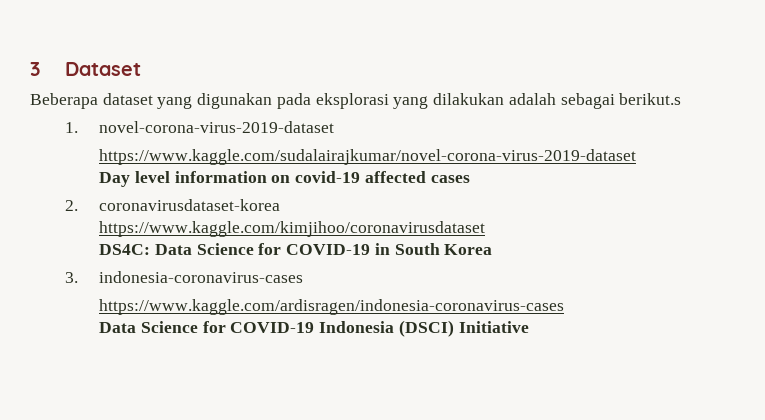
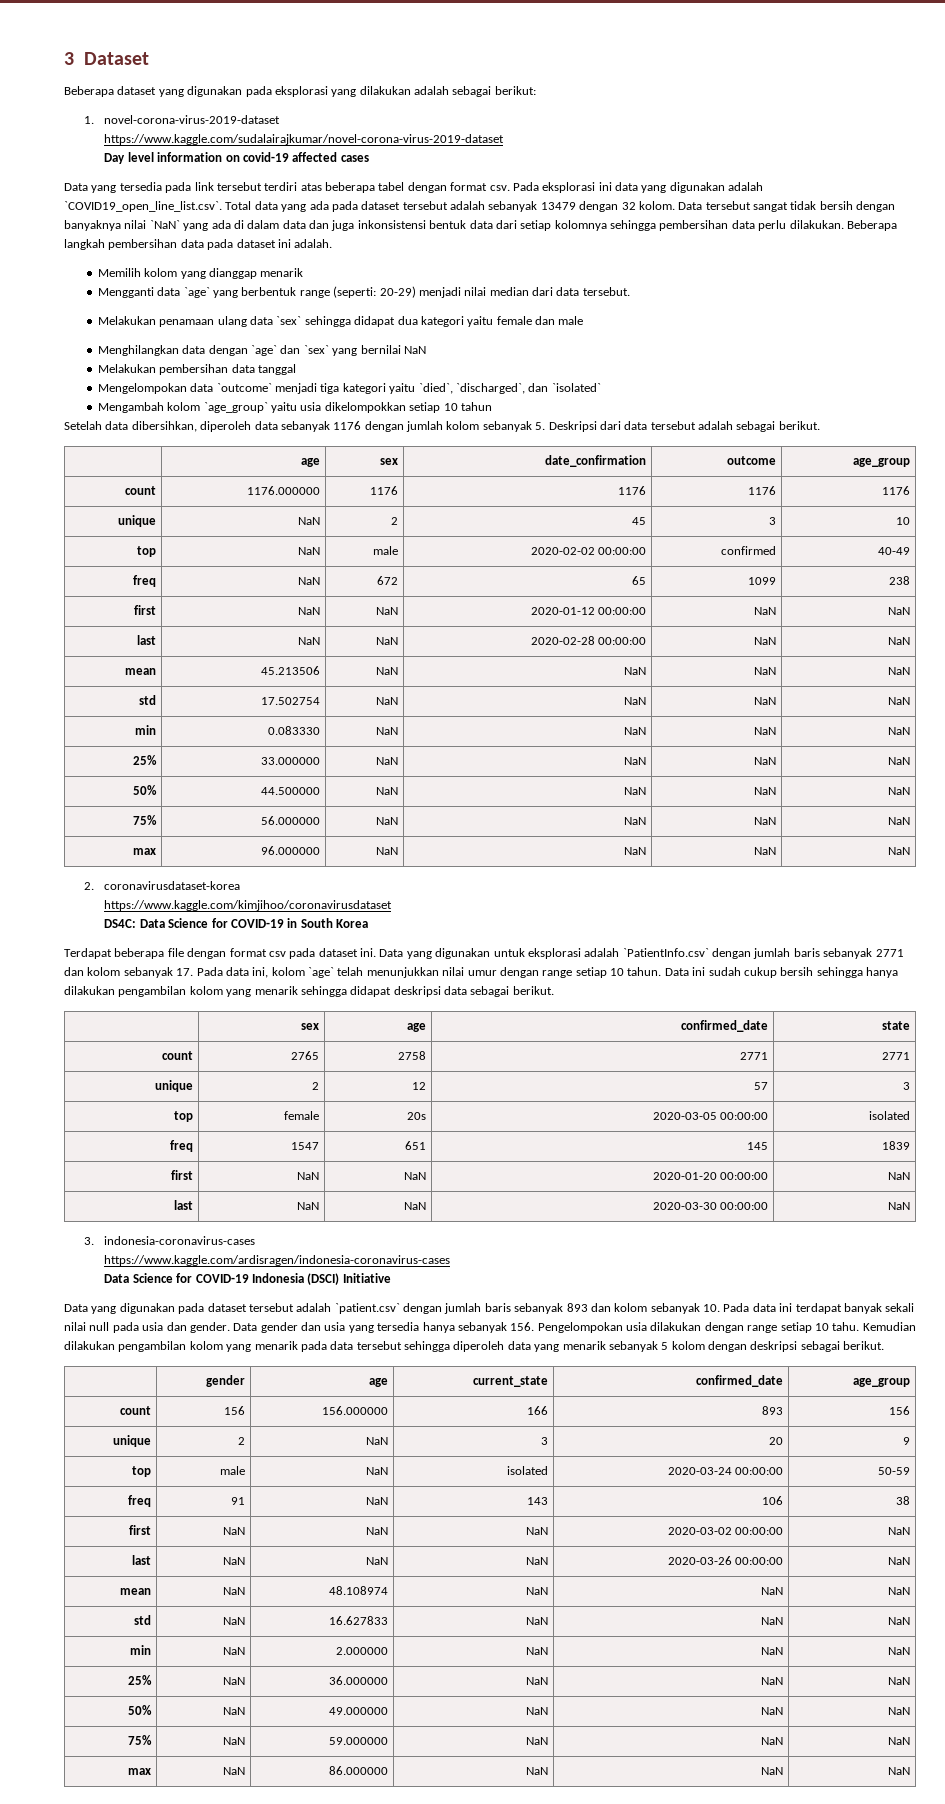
[619,93,682,105] berikut.s -> [494,86,536,95] berikut:
(470, 179) none -> [64,182,764,193] [64,201,896,212] [64,220,897,231] [64,239,333,250] [97,268,304,279] [97,286,630,298] [97,316,584,327] [97,345,426,356] [97,364,297,375] [97,383,601,394] [97,402,492,413] [64,421,820,432] [301,458,321,467] [380,458,399,465] [545,455,647,467] [727,456,777,465] [853,458,911,467] [125,486,157,495] [247,486,321,495] [370,486,399,495] [618,486,647,495] [748,486,777,495] [882,486,911,495] [118,515,157,527] [298,517,321,525] [391,517,399,525] [632,517,647,525] [769,517,777,525] [896,517,911,525] [137,546,157,557] [298,547,321,555] [373,546,399,555] [530,547,647,555] [721,546,777,555] [878,547,911,555] [133,575,157,587] [298,577,321,585] [377,576,399,585] [632,576,647,585] [748,577,777,585] [889,576,911,585] [134,605,157,615] [298,607,321,615] [376,607,399,615] [530,607,647,615] [754,607,777,615] [888,607,911,615] [137,635,157,645] [298,637,321,645] [376,637,399,645] [530,636,647,645] [754,637,777,645] [888,637,911,645] [125,668,157,675] [261,666,321,675] [376,667,399,675] [624,667,647,675] [754,667,777,675] [888,667,911,675] [139,695,157,705] [261,697,321,705] [376,697,399,705] [624,697,647,705] [754,697,777,705] [888,697,911,705] [135,725,157,735] [268,726,321,735] [376,727,399,735] [624,727,647,735] [754,727,777,735] [888,727,911,735] [133,755,158,765] [261,757,321,765] [376,757,399,765] [624,757,647,765] [754,757,777,765] [888,757,911,765] [133,785,158,795] [261,787,321,795] [376,787,399,795] [624,787,647,795] [754,787,777,795] [888,787,911,795] [133,815,158,825] [261,816,321,825] [376,817,399,825] [624,817,647,825] [754,817,777,825] [888,817,911,825] [133,848,157,855] [261,846,321,855] [376,847,399,855] [624,847,647,855] [754,847,777,855] [888,847,911,855] // Data yang tersedia pada link tersebut terdiri atas beberapa tabel dengan format csv. Pada eksplorasi ini data yang digunakan adalah `COVID19_open_line_list.csv`. Total data yang ada pada dataset tersebut adalah sebanyak 13479 dengan 32 kolom. Data tersebut sangat tidak bersih dengan banyaknya nilai `NaN` yang ada di dalam data dan juga inkonsistensi bentuk data dari setiap kolomnya sehingga pembersihan data perlu dilakukan. Beberapa langkah pembersihan data pada dataset ini adalah. // Memilih kolom yang dianggap menarik // Mengganti data `age` yang berbentuk range (seperti: 20-29) menjadi nilai median dari data tersebut. // Melakukan penamaan ulang data `sex` sehingga didapat dua kategori yaitu female dan male // Menghilangkan data dengan `age` dan `sex` yang bernilai NaN // Melakukan pembersihan data tanggal // Mengelompokan data `outcome` menjadi tiga kategori yaitu `died`, `discharged`, dan `isolated` // Mengambah kolom `age_group` yaitu usia dikelompokkan setiap 10 tahun // Setelah data dibersihkan, diperoleh data sebanyak 1176 dengan jumlah kolom sebanyak 5. Deskripsi dari data tersebut adalah sebagai berikut. // | age | sex | date_confirmation | outcome | age_group // count | 1176.000000 | 1176 | 1176 | 1176 | 1176 // unique | NaN | 2 | 45 | 3 | 10 // top | NaN | male | 2020-02-02 00:00:00 | confirmed | 40-49 // freq | NaN | 672 | 65 | 1099 | 238 // first | NaN | NaN | 2020-01-12 00:00:00 | NaN | NaN // last | NaN | NaN | 2020-02-28 00:00:00 | NaN | NaN // mean | 45.213506 | NaN | NaN | NaN | NaN // std | 17.502754 | NaN | NaN | NaN | NaN // min | 0.083330 | NaN | NaN | NaN | NaN // 25% | 33.000000 | NaN | NaN | NaN | NaN // 50% | 44.500000 | NaN | NaN | NaN | NaN // 75% | 56.000000 | NaN | NaN | NaN | NaN // max | 96.000000 | NaN | NaN | NaN | NaN
(493, 249) none -> [64,948,904,959] [64,967,898,978] [64,986,554,997] [301,1023,320,1030] [407,1023,427,1032] [681,1020,769,1032] [882,1021,911,1030] [162,1051,194,1060] [291,1051,320,1060] [398,1051,427,1060] [740,1052,769,1060] [882,1052,911,1060] [155,1080,194,1092] [312,1082,320,1090] [412,1082,427,1090] [754,1082,769,1090] [903,1082,911,1090] [174,1111,194,1122] [284,1111,320,1120] [407,1112,427,1120] [652,1112,769,1120] [869,1111,911,1120] [170,1140,194,1152] [291,1142,320,1150] [405,1141,427,1150] [747,1142,769,1150] [882,1141,911,1150] [171,1170,194,1180] [297,1172,320,1180] [404,1172,427,1180] [652,1172,769,1180] [888,1172,911,1180] [174,1200,194,1210] [297,1202,320,1210] [404,1202,427,1210] [652,1202,769,1210] [888,1202,911,1210] // Terdapat beberapa file dengan format csv pada dataset ini. Data yang digunakan untuk eksplorasi adalah `PatientInfo.csv` dengan jumlah baris sebanyak 2771 dan kolom sebanyak 17. Pada data ini, kolom `age` telah menunjukkan nilai umur dengan range setiap 10 tahun. Data ini sudah cukup bersih sehingga hanya dilakukan pengambilan kolom yang menarik sehingga didapat deskripsi data sebagai berikut. // | sex | age | confirmed_date | state // count | 2765 | 2758 | 2771 | 2771 // unique | 2 | 12 | 57 | 3 // top | female | 20s | 2020-03-05 00:00:00 | isolated // freq | 1547 | 651 | 145 | 1839 // first | NaN | NaN | 2020-01-20 00:00:00 | NaN // last | NaN | NaN | 2020-03-30 00:00:00 | NaN
(529, 327) none -> [64,1303,915,1314] [64,1322,916,1333] [64,1341,885,1352] [206,1375,246,1387] [369,1378,389,1387] [473,1376,549,1387] [696,1375,784,1387] [853,1378,911,1387] [120,1406,152,1415] [224,1406,246,1415] [322,1406,389,1415] [527,1406,549,1415] [762,1406,784,1415] [889,1406,911,1415] [113,1435,152,1447] [238,1437,246,1445] [366,1437,389,1445] [541,1437,549,1445] [769,1437,784,1445] [903,1437,911,1445] [132,1466,152,1477] [220,1466,246,1475] [366,1467,389,1475] [507,1466,549,1475] [667,1467,784,1475] [878,1467,911,1475] [128,1495,152,1507] [231,1497,246,1505] [366,1497,389,1505] [527,1497,549,1505] [762,1496,784,1505] [896,1496,911,1505] [129,1525,152,1535] [223,1527,246,1535] [366,1527,389,1535] [526,1527,549,1535] [667,1527,784,1535] [888,1527,911,1535] [132,1555,152,1565] [223,1557,246,1565] [366,1557,389,1565] [526,1557,549,1565] [667,1556,784,1565] [888,1557,911,1565] [120,1588,152,1595] [223,1587,246,1595] [329,1586,389,1595] [526,1587,549,1595] [761,1587,784,1595] [888,1587,911,1595] [134,1615,152,1625] [223,1617,246,1625] [329,1616,389,1625] [526,1617,549,1625] [761,1617,784,1625] [888,1617,911,1625] [130,1645,152,1655] [223,1647,246,1655] [336,1647,389,1655] [526,1647,549,1655] [761,1647,784,1655] [888,1647,911,1655] [128,1675,153,1685] [223,1677,246,1685] [329,1676,389,1685] [526,1677,549,1685] [761,1677,784,1685] [888,1677,911,1685] [128,1705,153,1715] [223,1707,246,1715] [329,1707,389,1715] [526,1707,549,1715] [761,1707,784,1715] [888,1707,911,1715] [128,1735,153,1745] [223,1737,246,1745] [329,1737,389,1745] [526,1737,549,1745] [761,1737,784,1745] [888,1737,911,1745] [128,1768,152,1775] [223,1767,246,1775] [329,1766,389,1775] [526,1767,549,1775] [761,1767,784,1775] [888,1767,911,1775] // Data yang digunakan pada dataset tersebut adalah `patient.csv` dengan jumlah baris sebanyak 893 dan kolom sebanyak 10. Pada data ini terdapat banyak sekali nilai null pada usia dan gender. Data gender dan usia yang tersedia hanya sebanyak 156. Pengelompokan usia dilakukan dengan range setiap 10 tahu. Kemudian dilakukan pengambilan kolom yang menarik pada data tersebut sehingga diperoleh data yang menarik sebanyak 5 kolom dengan deskripsi sebagai berikut. // | gender | age | current_state | confirmed_date | age_group // count | 156 | 156.000000 | 166 | 893 | 156 // unique | 2 | NaN | 3 | 20 | 9 // top | male | NaN | isolated | 2020-03-24 00:00:00 | 50-59 // freq | 91 | NaN | 143 | 106 | 38 // first | NaN | NaN | NaN | 2020-03-02 00:00:00 | NaN // last | NaN | NaN | NaN | 2020-03-26 00:00:00 | NaN // mean | NaN | 48.108974 | NaN | NaN | NaN // std | NaN | 16.627833 | NaN | NaN | NaN // min | NaN | 2.000000 | NaN | NaN | NaN // 25% | NaN | 36.000000 | NaN | NaN | NaN // 50% | NaN | 49.000000 | NaN | NaN | NaN // 75% | NaN | 59.000000 | NaN | NaN | NaN // max | NaN | 86.000000 | NaN | NaN | NaN

